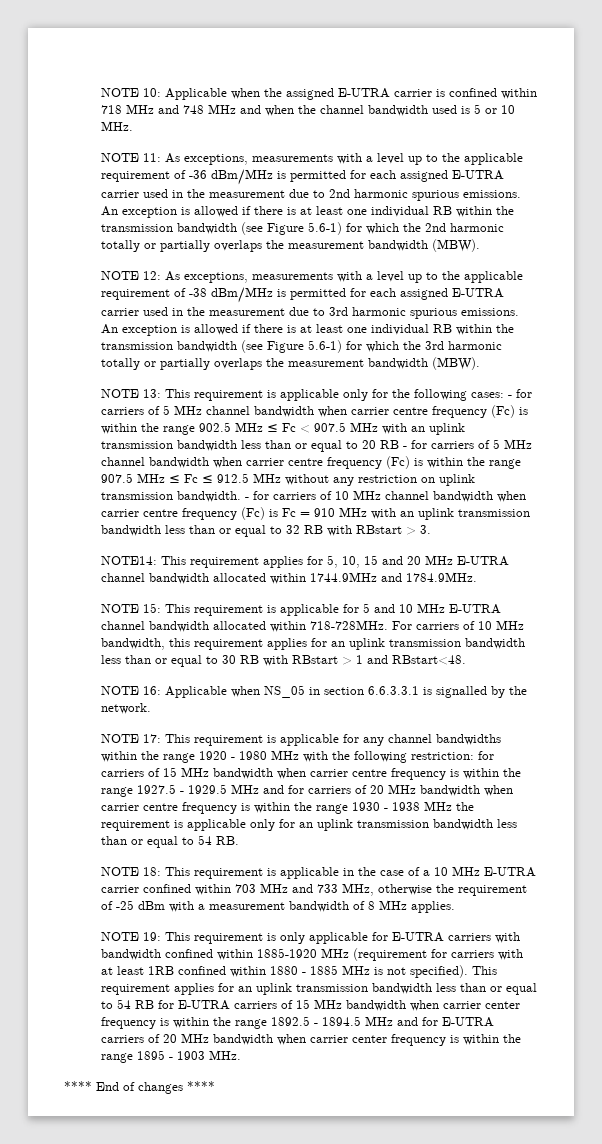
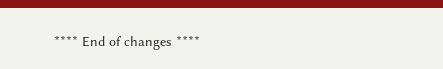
[100,88,537,100] [100,104,515,116] [100,121,133,131] [100,153,523,165] [100,169,504,185] [100,189,521,201] [100,206,514,218] [100,222,504,235] [100,239,480,252] [100,271,523,283] [100,287,504,303] [100,307,519,319] [100,324,514,336] [100,340,502,353] [100,357,480,370] [100,389,532,401] [100,405,528,418] [100,422,465,435] [100,439,532,452] [100,456,521,469] [100,473,475,486] [100,490,526,502] [100,507,530,520] [100,525,431,537] [100,555,509,568] [100,572,477,584] [100,603,501,616] [100,620,524,632] [100,638,525,650] [100,655,466,667] [100,685,527,698] [100,703,151,714] [100,734,501,746] [100,750,494,763] [100,767,521,780] [100,784,513,797] [100,801,474,814] [100,819,517,831] [100,835,239,848] [100,866,536,879] [100,883,527,896] [100,900,455,913] [100,932,520,944] [100,948,523,961] [100,965,497,978] [100,983,537,995] [100,999,520,1011] [100,1016,494,1029] [100,1033,521,1046] [100,1050,241,1063] NOTE 10: Applicable when the assigned E-UTRA carrier is confined within 718 MHz and 748 MHz and when the channel bandwidth used is 5 or 10 MHz. // NOTE 11: As exceptions, measurements with a level up to the applicable requirement of -36 dBm/MHz is permitted for each assigned E-UTRA carrier used in the measurement due to 2nd harmonic spurious emissions. An exception is allowed if there is at least one individual RB within the transmission bandwidth (see Figure 5.6-1) for which the 2nd harmonic totally or partially overlaps the measurement bandwidth (MBW). // NOTE 12: As exceptions, measurements with a level up to the applicable requirement of -38 dBm/MHz is permitted for each assigned E-UTRA carrier used in the measurement due to 3rd harmonic spurious emissions. An exception is allowed if there is at least one individual RB within the transmission bandwidth (see Figure 5.6-1) for which the 3rd harmonic totally or partially overlaps the measurement bandwidth (MBW). // NOTE 13: This requirement is applicable only for the following cases: - for carriers of 5 MHz channel bandwidth when carrier centre frequency (Fc) is within the range 902.5 MHz ≤ Fc < 907.5 MHz with an uplink transmission bandwidth less than or equal to 20 RB - for carriers of 5 MHz channel bandwidth when carrier centre frequency (Fc) is within the range 907.5 MHz ≤ Fc ≤ 912.5 MHz without any restriction on uplink transmission bandwidth. - for carriers of 10 MHz channel bandwidth when carrier centre frequency (Fc) is Fc = 910 MHz with an uplink transmission bandwidth less than or equal to 32 RB with RBstart > 3. // NOTE14: This requirement applies for 5, 10, 15 and 20 MHz E-UTRA channel bandwidth allocated within 1744.9MHz and 1784.9MHz. // NOTE 15: This requirement is applicable for 5 and 10 MHz E-UTRA channel bandwidth allocated within 718-728MHz. For carriers of 10 MHz bandwidth, this requirement applies for an uplink transmission bandwidth less than or equal to 30 RB with RBstart > 1 and RBstart<48. // NOTE 16: Applicable when NS_05 in section 6.6.3.3.1 is signalled by the network. // NOTE 17: This requirement is applicable for any channel bandwidths within the range 1920 - 1980 MHz with the following restriction: for carriers of 15 MHz bandwidth when carrier centre frequency is within the range 1927.5 - 1929.5 MHz and for carriers of 20 MHz bandwidth when carrier centre frequency is within the range 1930 - 1938 MHz the requirement is applicable only for an uplink transmission bandwidth less than or equal to 54 RB. // NOTE 18: This requirement is applicable in the case of a 10 MHz E-UTRA carrier confined within 703 MHz and 733 MHz, otherwise the requirement of -25 dBm with a measurement bandwidth of 8 MHz applies. // NOTE 19: This requirement is only applicable for E-UTRA carriers with bandwidth confined within 1885-1920 MHz (requirement for carriers with at least 1RB confined within 1880 - 1885 MHz is not specified). This requirement applies for an uplink transmission bandwidth less than or equal to 54 RB for E-UTRA carriers of 15 MHz bandwidth when carrier center frequency is within the range 1892.5 - 1894.5 MHz and for E-UTRA carriers of 20 MHz bandwidth when carrier center frequency is within the range 1895 - 1903 MHz. // -> (54, 40) none

